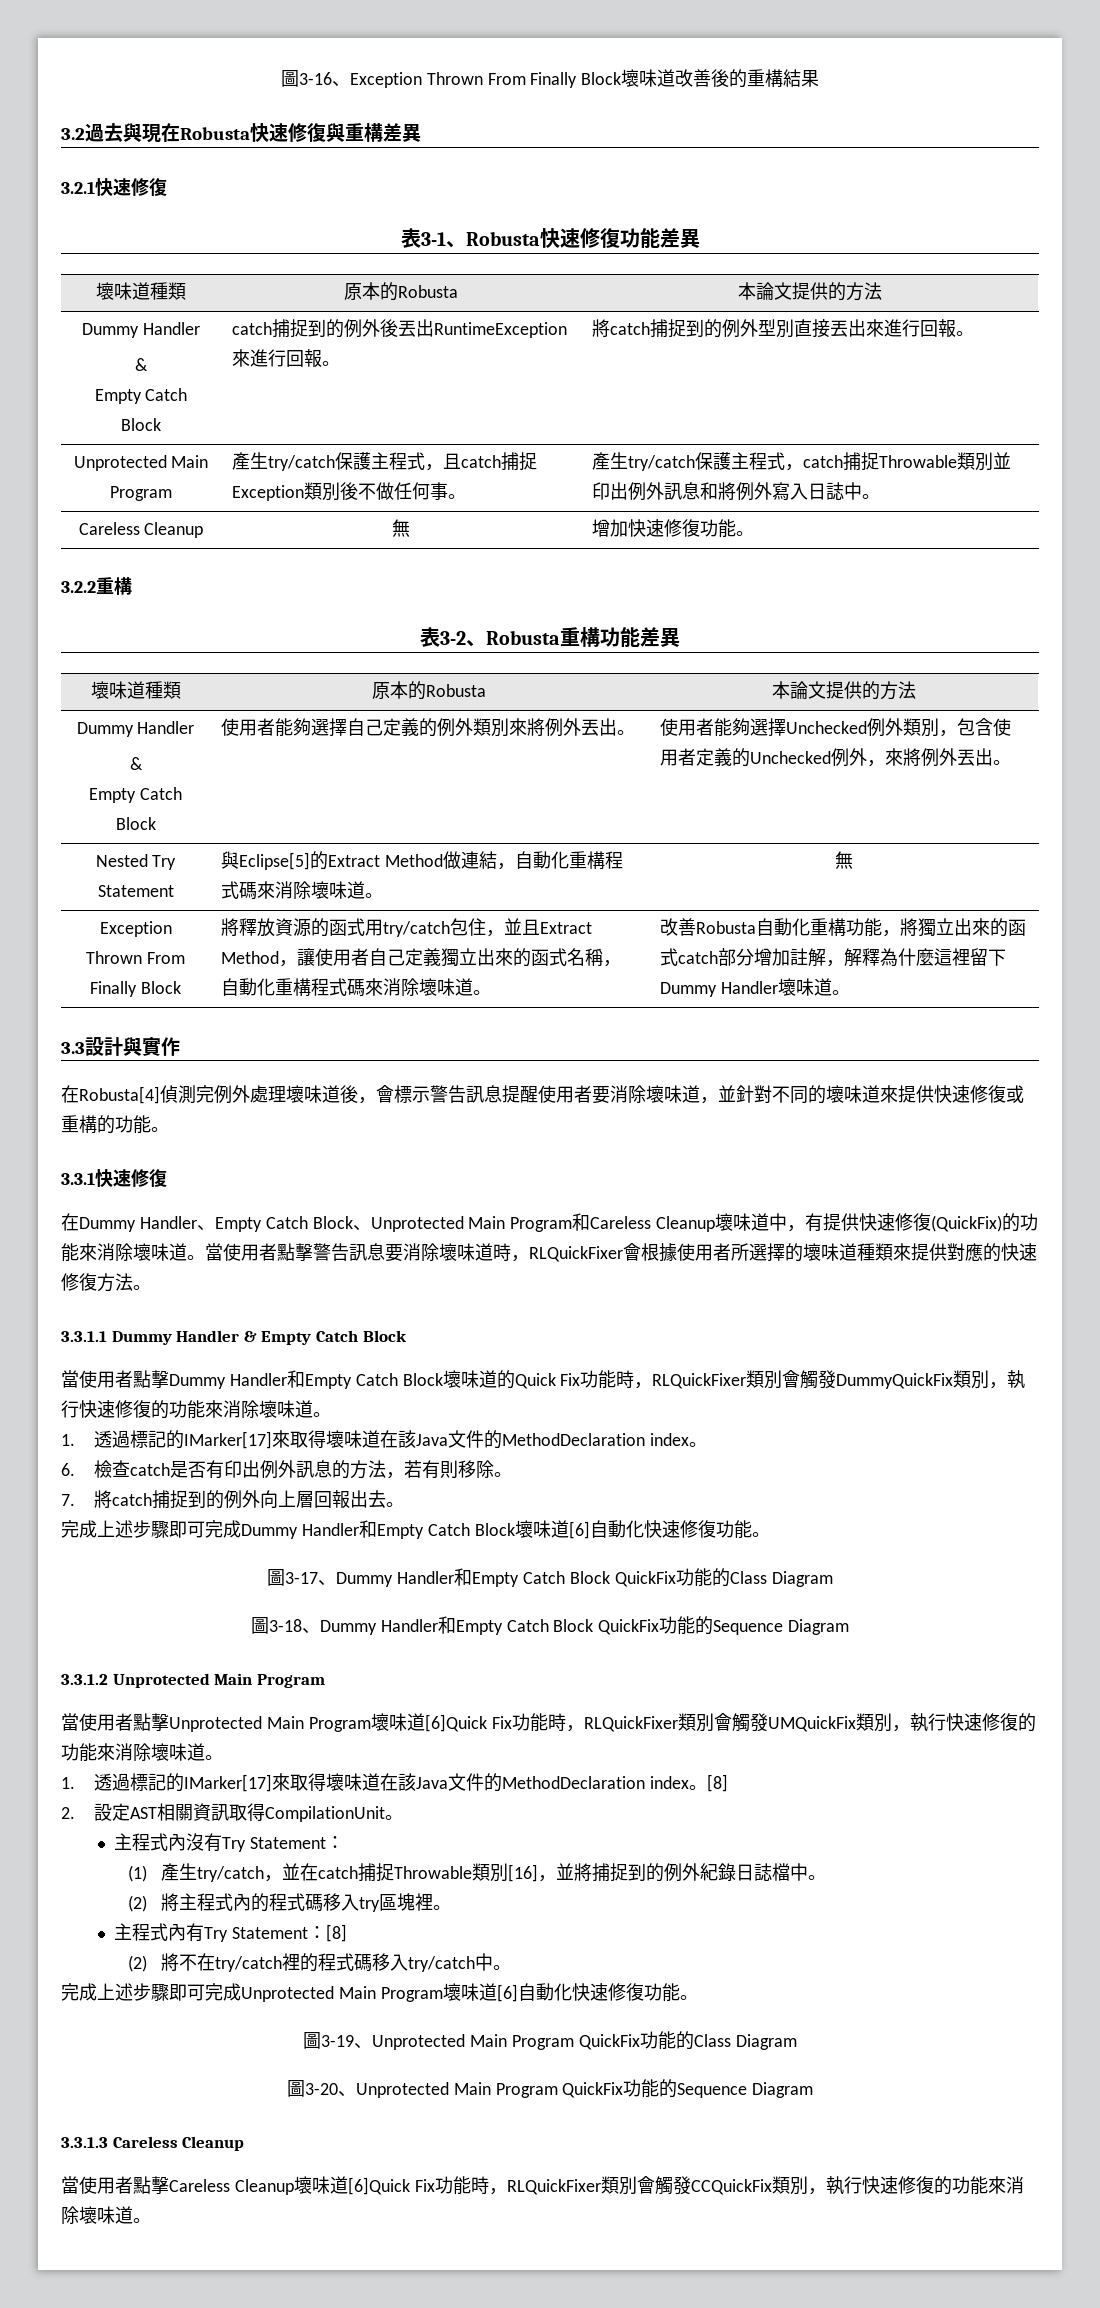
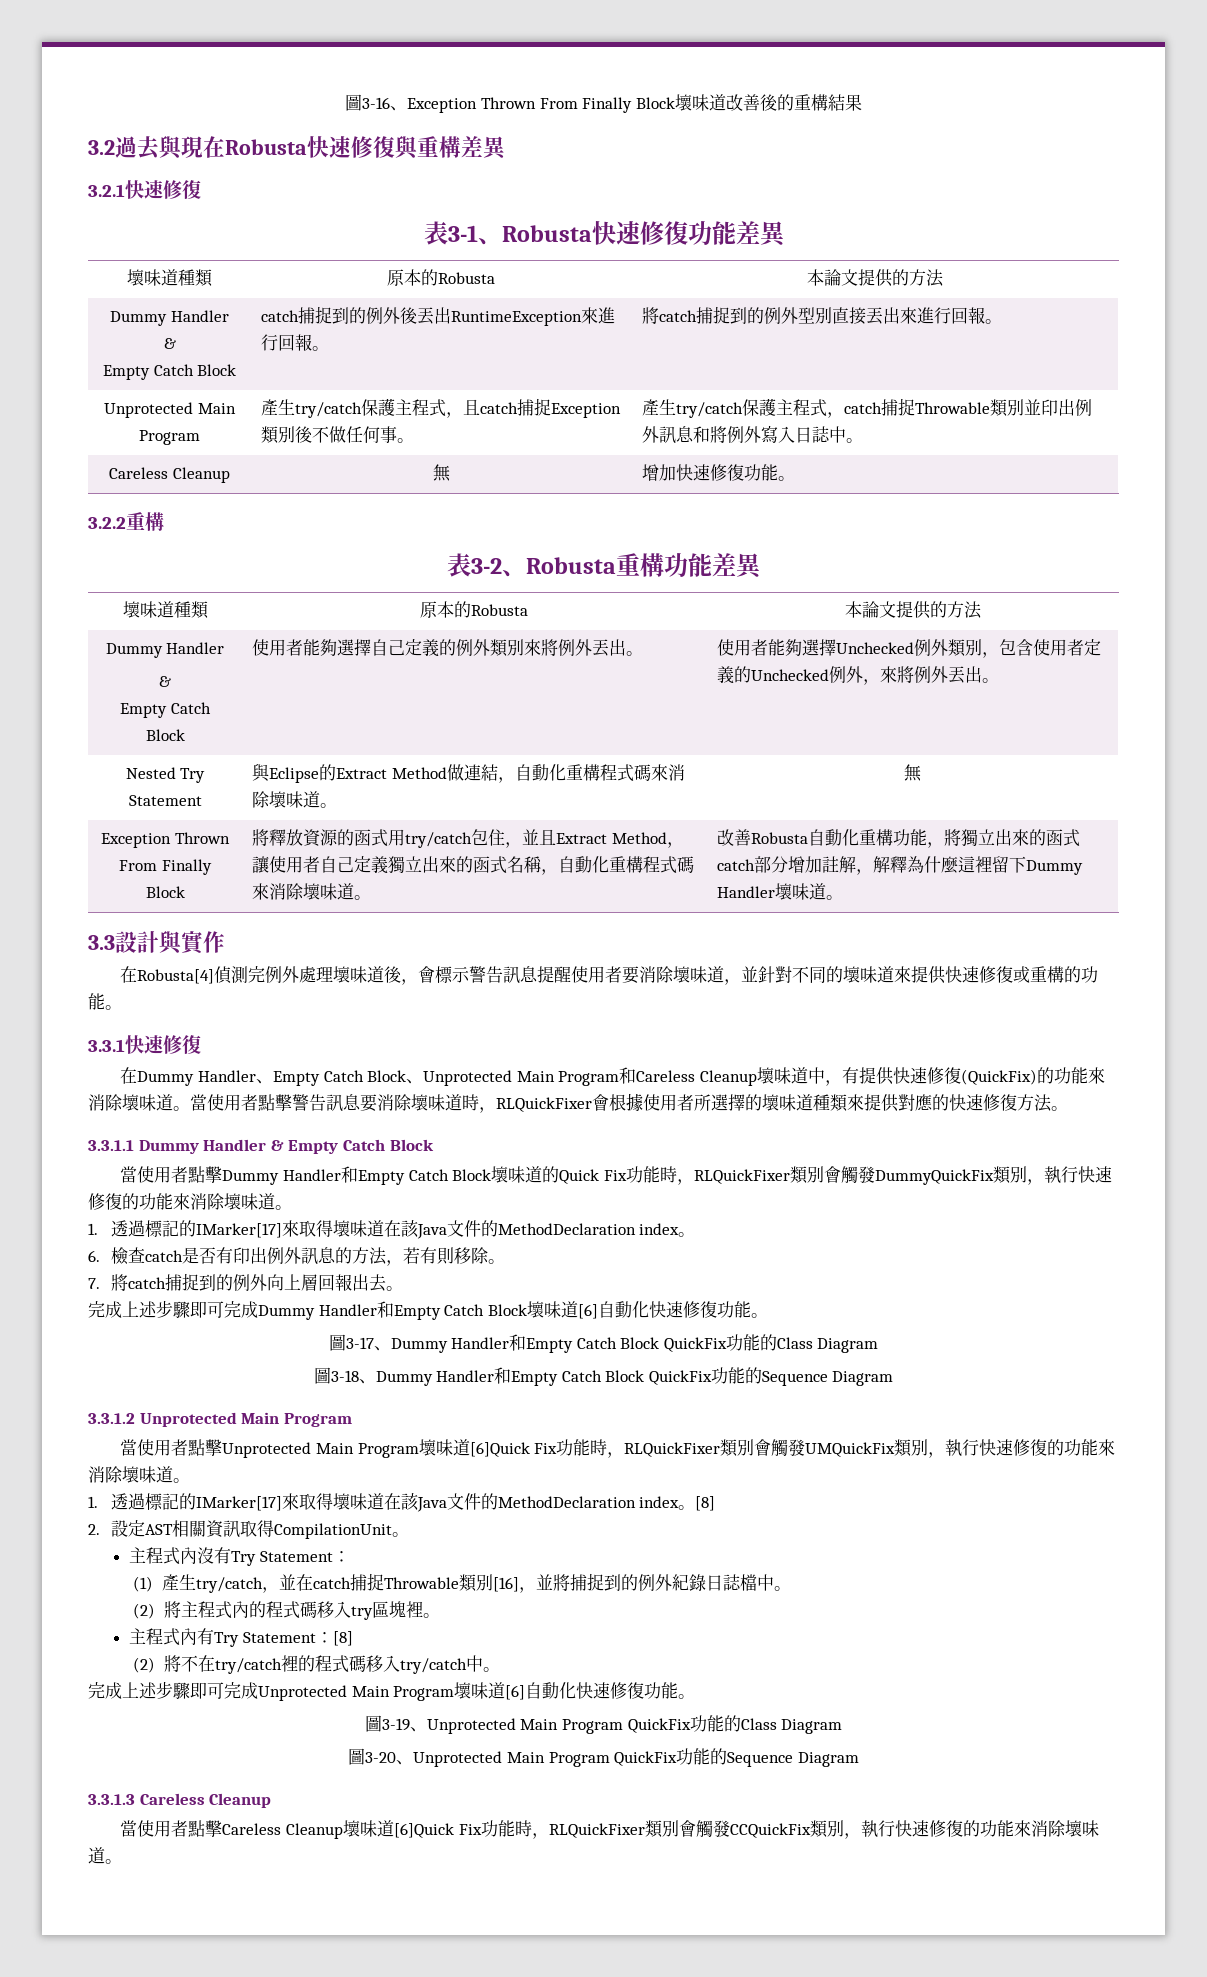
[238,852,310,870] Eclipse[5] -> [269,767,320,783] Eclipse

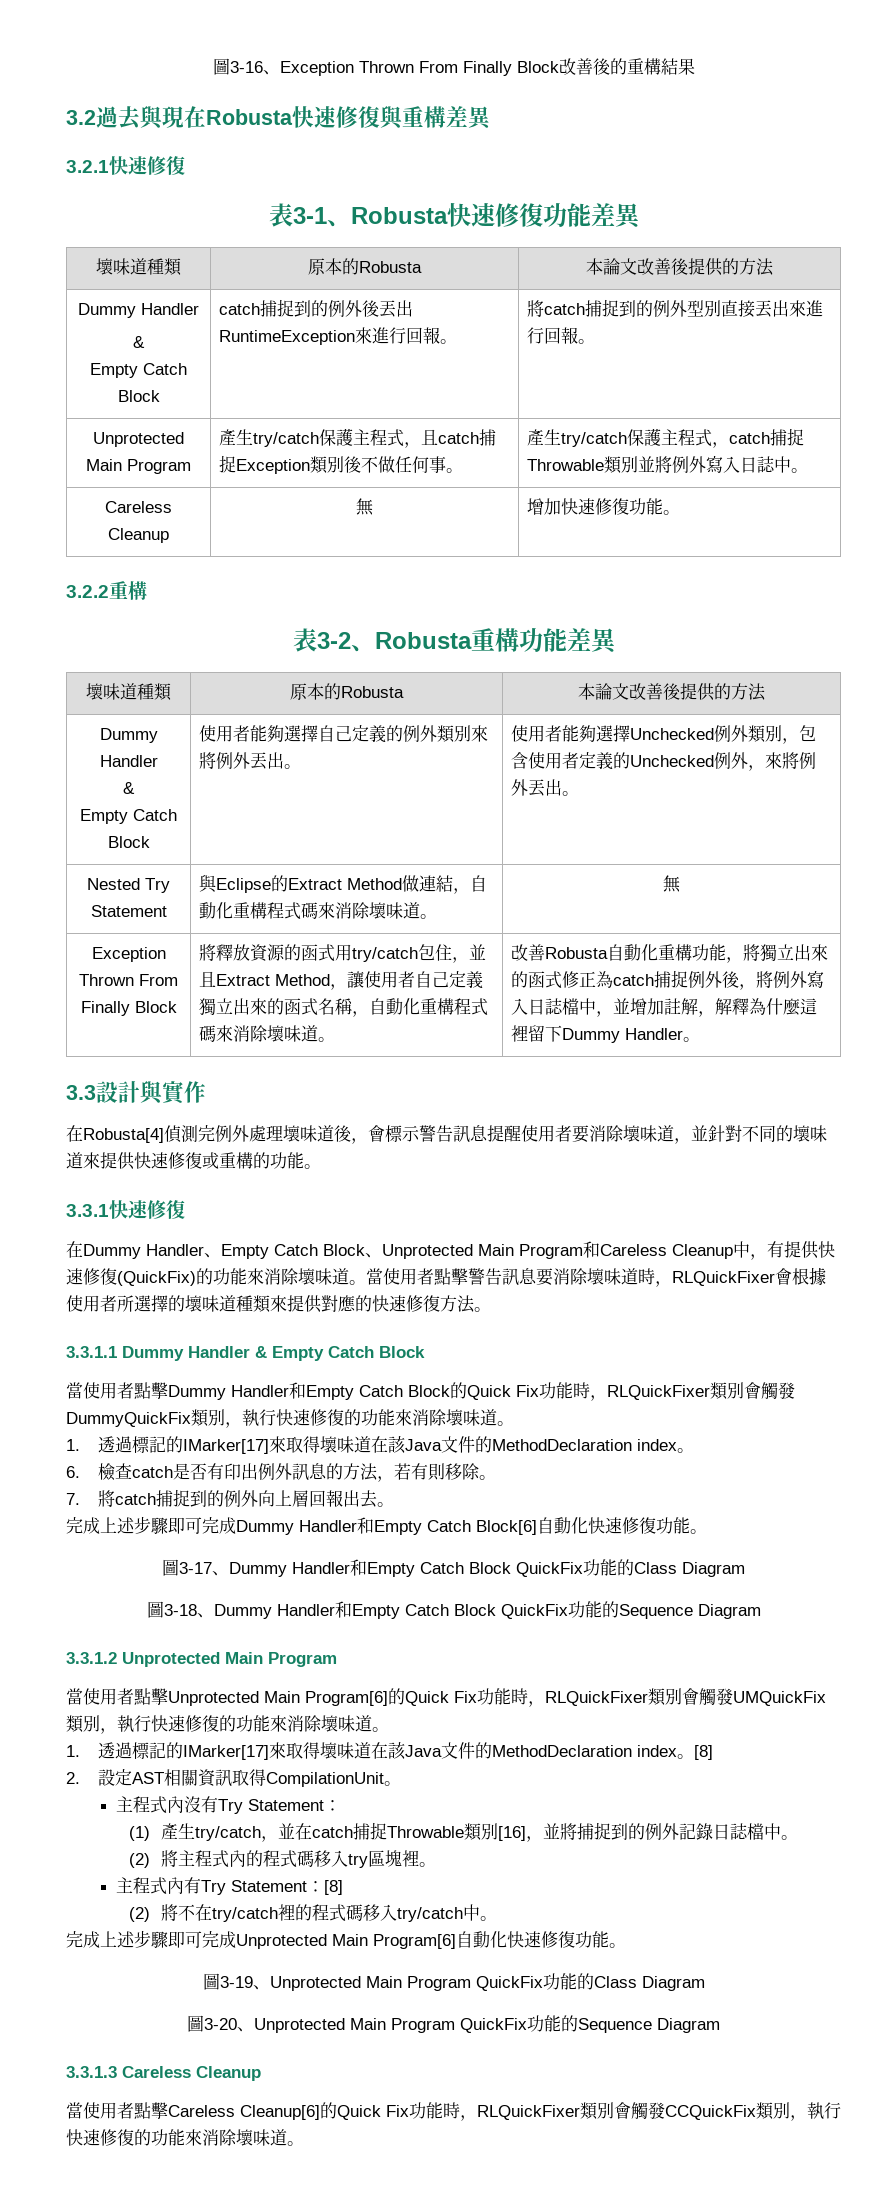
[674,94,726,111] 壞味道 -> (559, 67) none
(858, 277) none -> [637,258,689,275] 改善後
[1041,399,1093,416] [642,426,711,444] 印出例外訊息和 -> (656, 464) none
(896, 609) none -> [629,683,681,700] 改善後
[717,856,789,873] catch部分 -> [562,970,825,990] [511,998,631,1017] 修正為catch捕捉例外後，將例外寫入日誌檔中，並
[775,883,827,900] 壞味道 -> (684, 1034) none
[756,1067,808,1084] 壞味道 -> (733, 1251) none
[491,1166,543,1183] 壞味道 -> (450, 1391) none
[487,1301,598,1319] Block壞味道[6] -> [476,1520,537,1535] Block[6]
[357,1439,530,1458] Program壞味道[6]Quick -> [305,1688,449,1706] Program[6]的Quick
[671,1574,689,1591] 紀 -> [679,1823,697,1840] 記
[393,1682,526,1701] Program壞味道[6] -> [373,1934,456,1949] Program[6]
[286,1820,455,1839] Cleanup壞味道[6]Quick -> [240,2102,381,2120] Cleanup[6]的Quick

